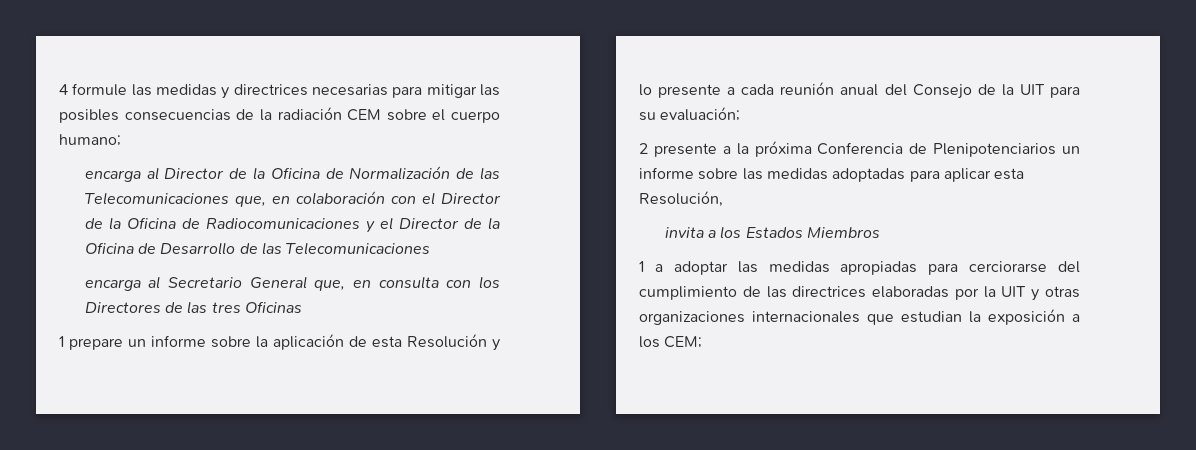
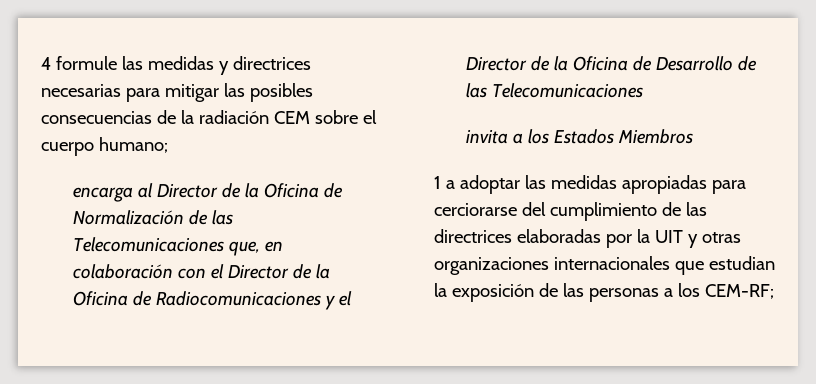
[84,276,500,291] [84,301,302,314] [59,334,500,351] [639,82,1080,99] [639,107,741,121] [639,141,1080,157] [639,167,1025,182] [639,191,723,207] // encarga al Secretario General que, en consulta con los Directores de las tres Oficinas // 1 prepare un informe sobre la aplicación de esta Resolución y lo presente a cada reunión anual del Consejo de la UIT para su evaluación; // 2 presente a la próxima Conferencia de Plenipotenciarios un informe sobre las medidas adoptadas para aplicar esta Resolución, -> (644, 90) none
[1072,314,1080,322] [639,336,703,348] a los CEM; -> [538,283,774,302] de las personas a los CEM-RF;

